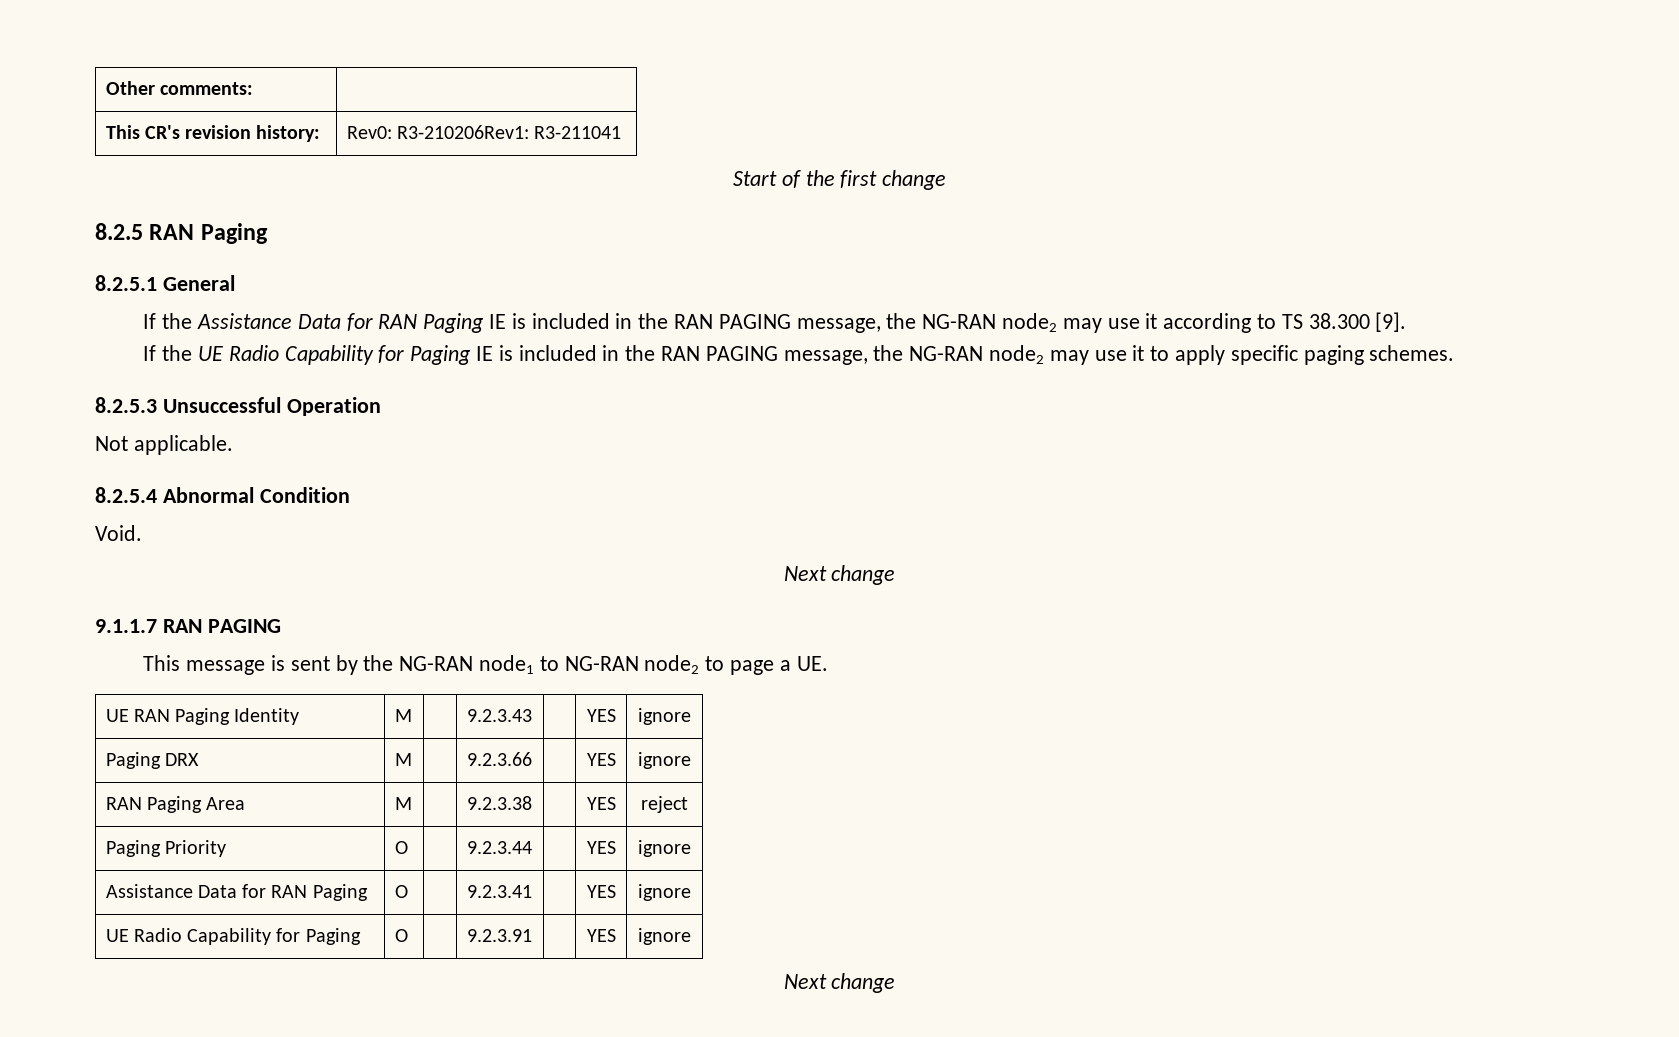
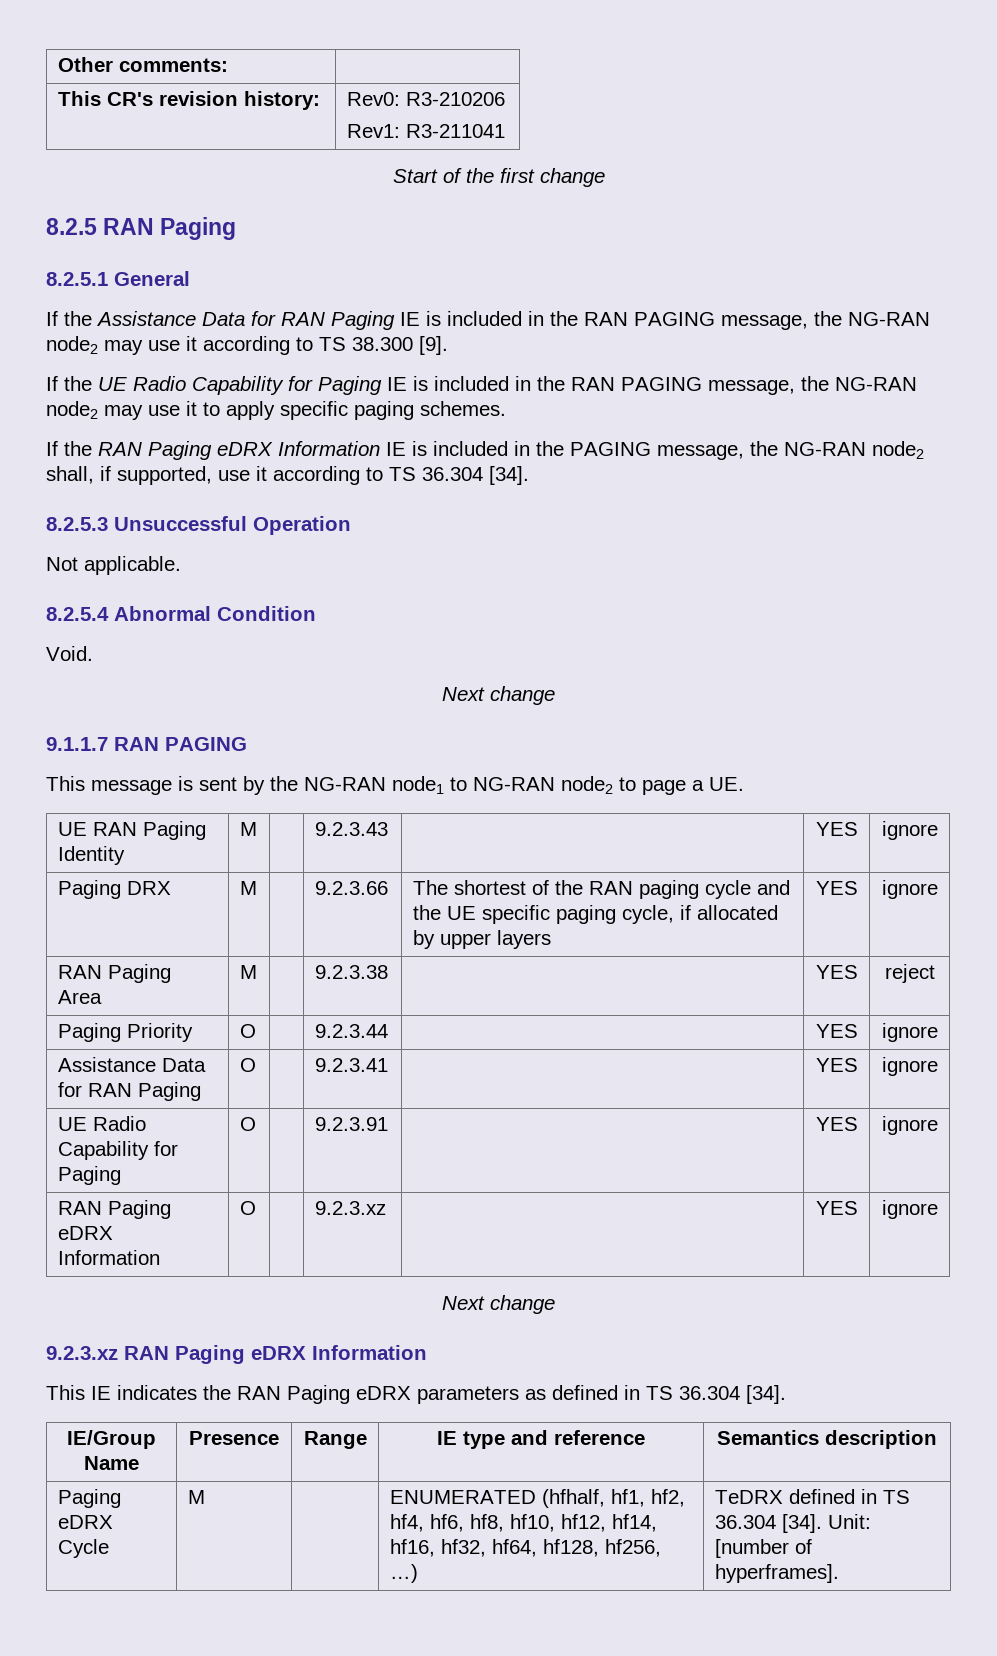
[396,125,529,139] R3-210206Rev1: -> [405,92,505,106] [346,124,400,138] R3-210206 // Rev1:
(1455, 353) none -> [46,441,924,460] [46,466,529,485] // If the RAN Paging eDRX Information IE is included in the PAGING message, the NG-RAN node2 shall, if supported, use it according to TS 36.304 [34].
(532, 759) none -> [412,880,790,899] [412,905,778,924] [412,930,551,949] The shortest of the RAN paging cycle and the UE specific paging cycle, if allocated by upper layers
[783,973,896,993] // Next change -> [57,1200,171,1219] [57,1226,113,1240] [57,1250,160,1265] [239,1201,256,1215] [314,1201,386,1215] [815,1201,858,1215] [881,1200,938,1219] [442,1295,555,1314] [46,1345,427,1364] [46,1385,786,1404] [67,1430,156,1449] [84,1456,139,1470] [189,1431,279,1445] [303,1431,367,1449] [436,1430,645,1449] [717,1430,937,1449] [57,1489,121,1508] [57,1515,113,1529] [57,1539,109,1558] [187,1490,205,1504] [389,1489,685,1508] [389,1514,657,1532] [389,1539,661,1557] [389,1564,418,1583] [714,1489,910,1504] [714,1514,871,1533] [714,1539,812,1558] [714,1564,839,1583] // RAN Paging eDRX Information | O | | 9.2.3.xz | | YES | ignore // Next change // 9.2.3.xz RAN Paging eDRX Information // This IE indicates the RAN Paging eDRX parameters as defined in TS 36.304 [34]. // IE/Group Name | Presence | Range | IE type and reference | Semantics description // Paging eDRX Cycle | M | | ENUMERATED (hfhalf, hf1, hf2, hf4, hf6, hf8, hf10, hf12, hf14, hf16, hf32, hf64, hf128, hf256, …) | TeDRX defined in TS 36.304 [34]. Unit: [number of hyperframes].

